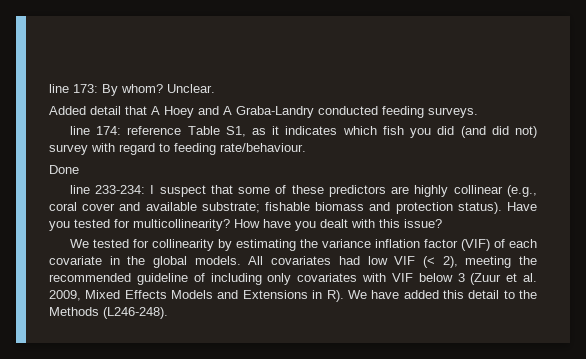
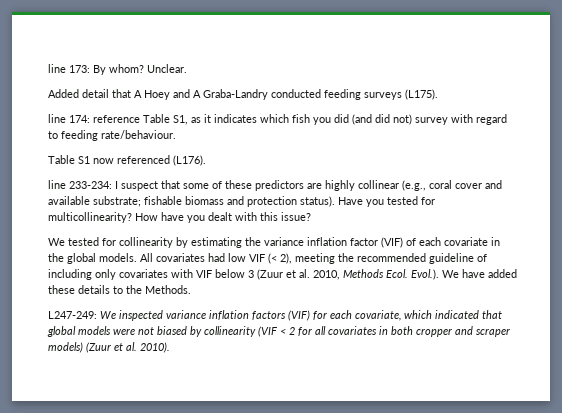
[428,107,478,118] surveys. -> [364,89,438,100] surveys (L175).
[49,165,79,174] Done -> [48,155,206,166] Table S1 now referenced (L176).
[49,290,537,302] [49,307,168,319] 2009, Mixed Effects Models and Extensions in R). We have added this detail to the Methods (L246-248). -> [313,269,517,280] [48,285,191,294] [48,310,502,321] [47,326,510,337] [48,342,170,353] 2010, Methods Ecol. Evol.). We have added these details to the Methods. // L247-249: We inspected variance inflation factors (VIF) for each covariate, which indicated that global models were not biased by collinearity (VIF < 2 for all covariates in both cropper and scraper models) (Zuur et al. 2010).

